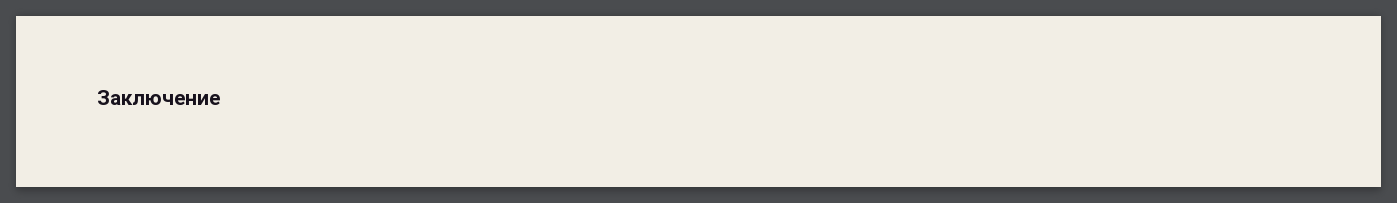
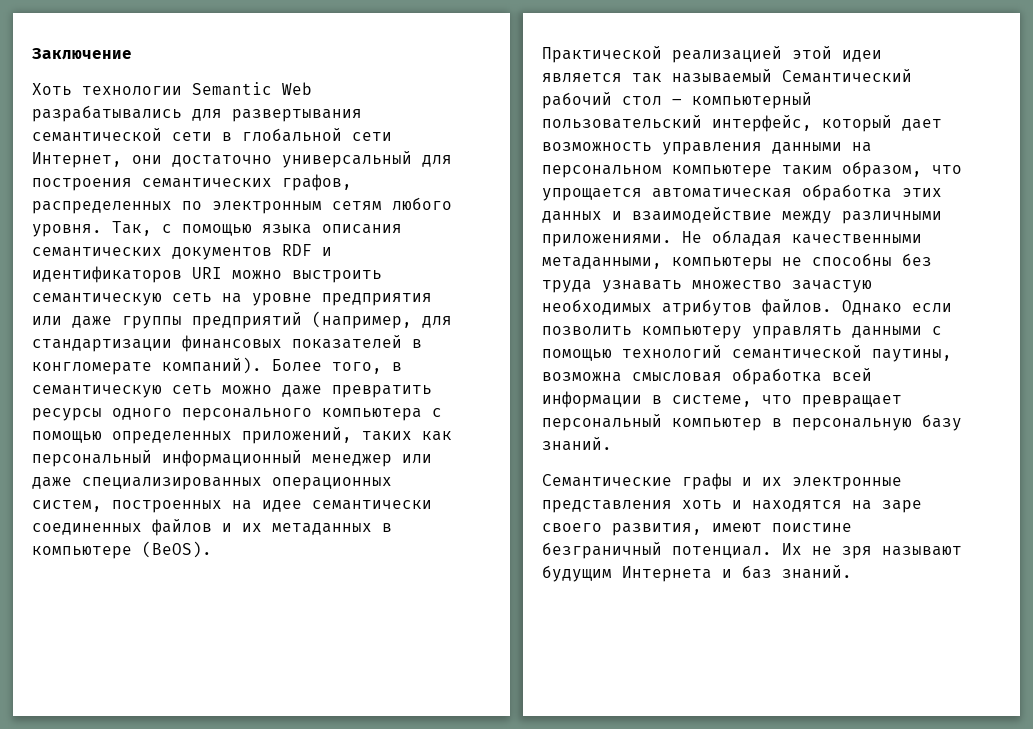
(220, 97) none -> [32,82,312,96] [32,105,362,122] [32,128,392,142] [32,151,452,168] [32,174,352,191] [32,197,452,214] [32,221,402,237] [32,244,332,260] [32,266,382,283] [32,293,432,306] [32,311,452,329] [32,335,422,352] [32,357,402,375] [32,385,432,398] [32,408,442,421] [32,427,452,444] [32,450,432,467] [32,477,392,490] [32,500,432,513] [32,519,392,536] [32,541,212,559] [542,46,882,63] [542,69,912,83] [542,92,812,109] [542,115,942,132] [542,142,872,155] [542,161,962,178] [542,184,942,201] [542,207,942,224] [542,230,922,247] [542,253,932,270] [542,280,872,293] [542,299,952,316] [542,326,942,339] [542,345,952,362] [542,368,872,385] [542,391,902,408] [542,414,962,431] [542,437,612,451] [542,473,902,490] [542,500,922,513] [542,523,852,536] [542,542,962,559] [542,565,852,582] // Хоть технологии Semantic Web разрабатывались для развертывания семантической сети в глобальной сети Интернет, они достаточно универсальный для построения семантических графов, распределенных по электронным сетям любого уровня. Так, с помощью языка описания семантических документов RDF и идентификаторов URI можно выстроить семантическую сеть на уровне предприятия или даже группы предприятий (например, для стандартизации финансовых показателей в конгломерате компаний). Более того, в семантическую сеть можно даже превратить ресурсы одного персонального компьютера с помощью определенных приложений, таких как персональный информационный менеджер или даже специализированных операционных систем, построенных на идее семантически соединенных файлов и их метаданных в компьютере (BeOS). // Практической реализацией этой идеи является так называемый Семантический рабочий стол – компьютерный пользовательский интерфейс, который дает возможность управления данными на персональном компьютере таким образом, что упрощается автоматическая обработка этих данных и взаимодействие между различными приложениями. Не обладая качественными метаданными, компьютеры не способны без труда узнавать множество зачастую необходимых атрибутов файлов. Однако если позволить компьютеру управлять данными с помощью технологий семантической паутины, возможна смысловая обработка всей информации в системе, что превращает персональный компьютер в персональную базу знаний. // Семантические графы и их электронные представления хоть и находятся на заре своего развития, имеют поистине безграничный потенциал. Их не зря называют будущим Интернета и баз знаний.

